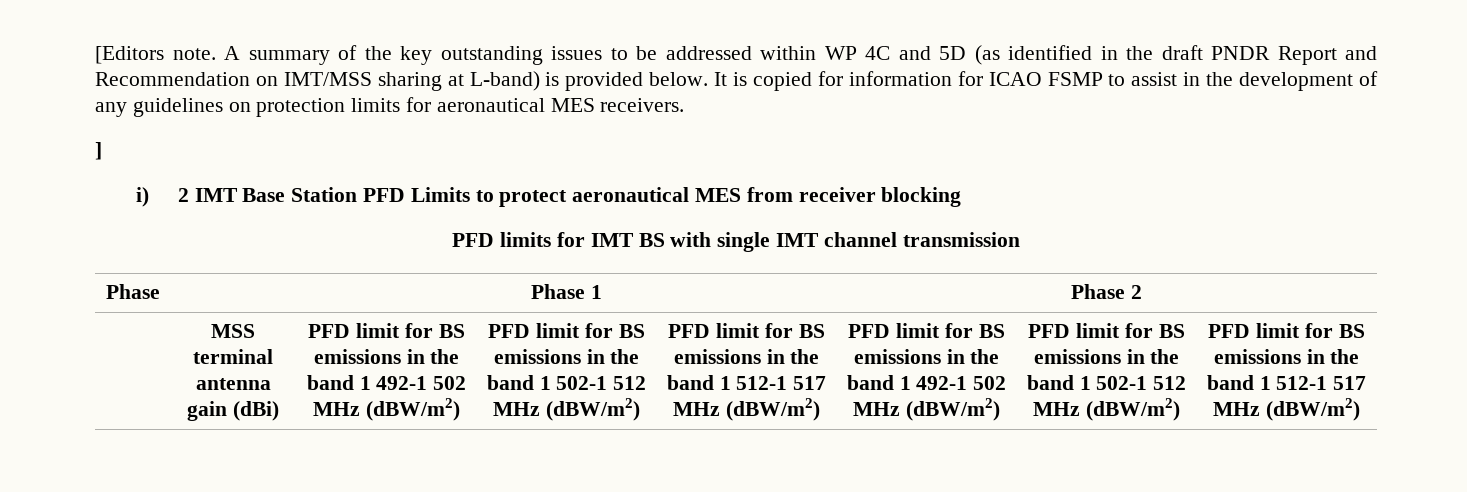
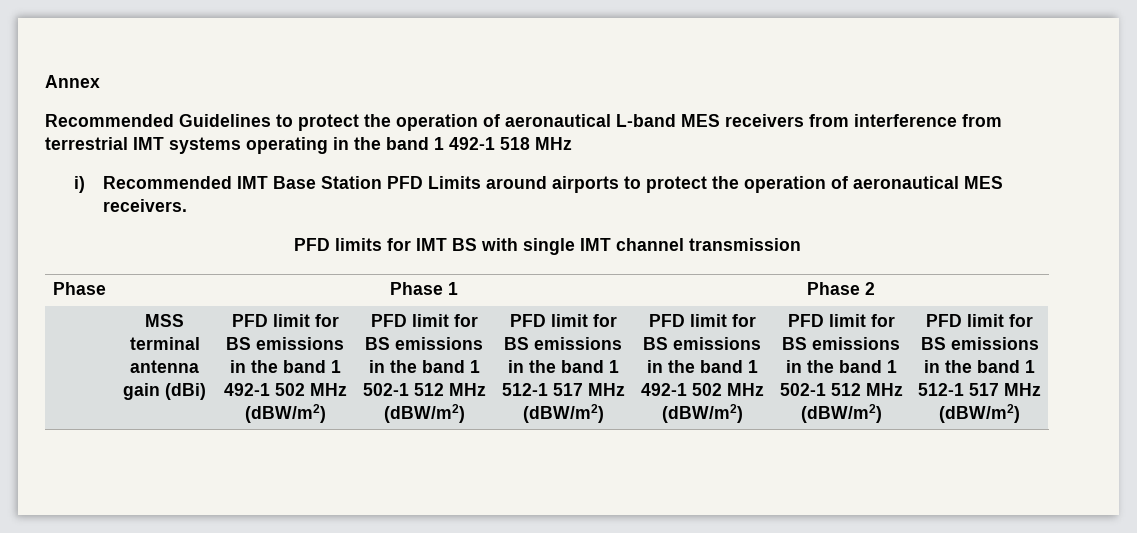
[95,45,1377,65] [95,71,1379,91] [95,97,685,117] [95,142,102,160] [Editors note. A summary of the key outstanding issues to be addressed within WP 4C and 5D (as identified in the draft PNDR Report and Recommendation on IMT/MSS sharing at L-band) is provided below. It is copied for information for ICAO FSMP to assist in the development of any guidelines on protection limits for aeronautical MES receivers. // ] -> [45,75,100,88] [45,114,1002,131] [45,137,572,154] Annex // Recommended Guidelines to protect the operation of aeronautical L-band MES receivers from interference from terrestrial IMT systems operating in the band 1 492-1 518 MHz
[177,188,189,202] 2 -> [102,176,232,189] Recommended
[475,187,962,207] to protect aeronautical MES from receiver blocking -> [485,176,1003,193] [102,199,187,212] around airports to protect the operation of aeronautical MES receivers.

